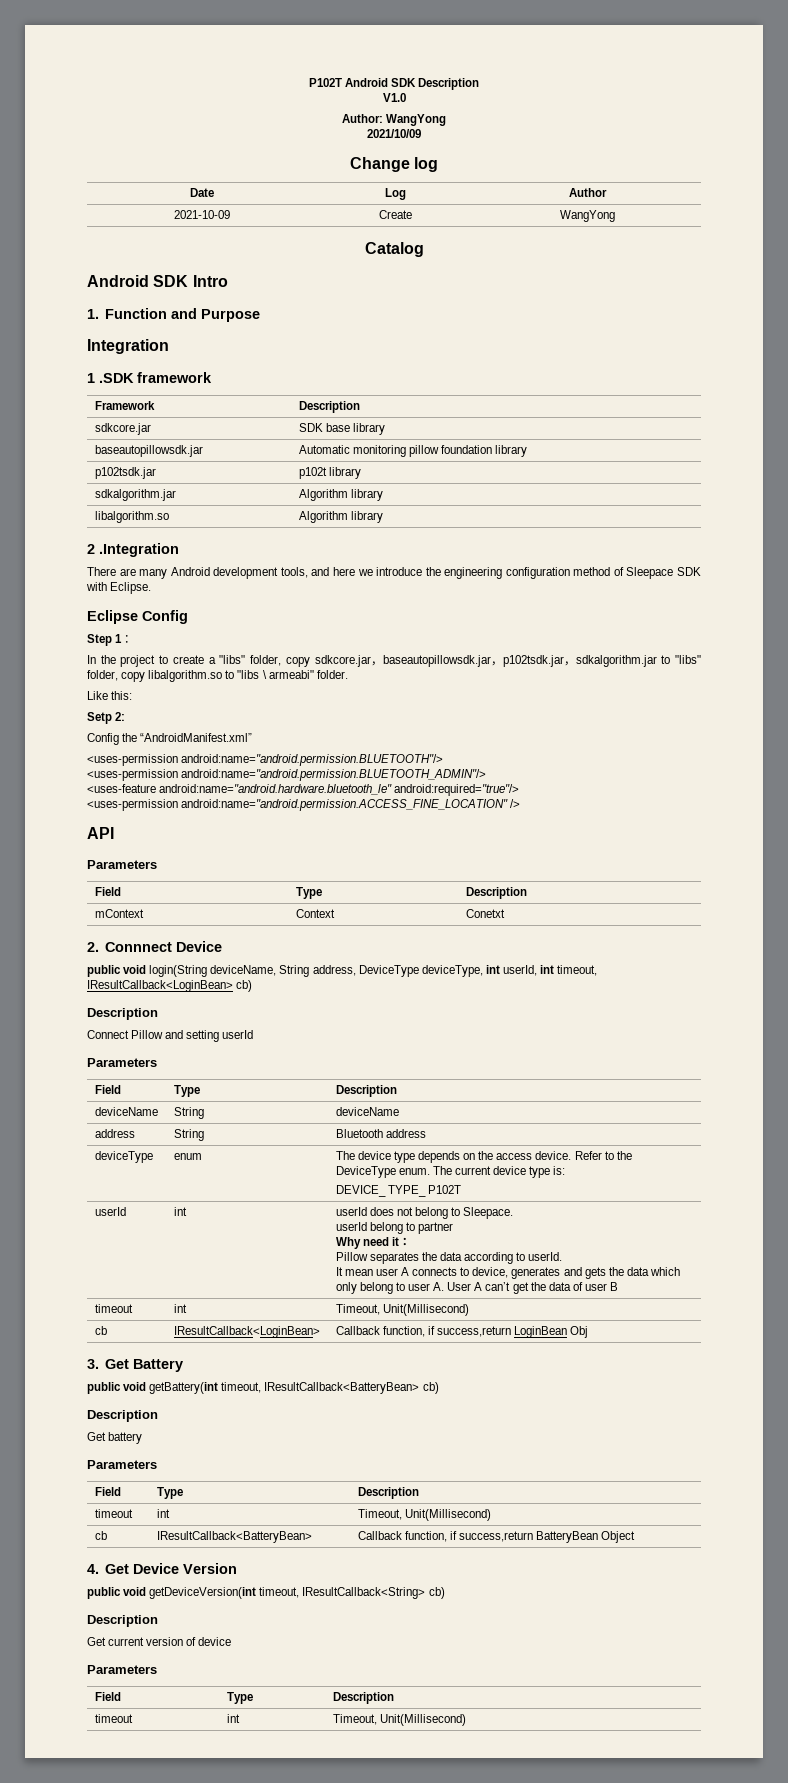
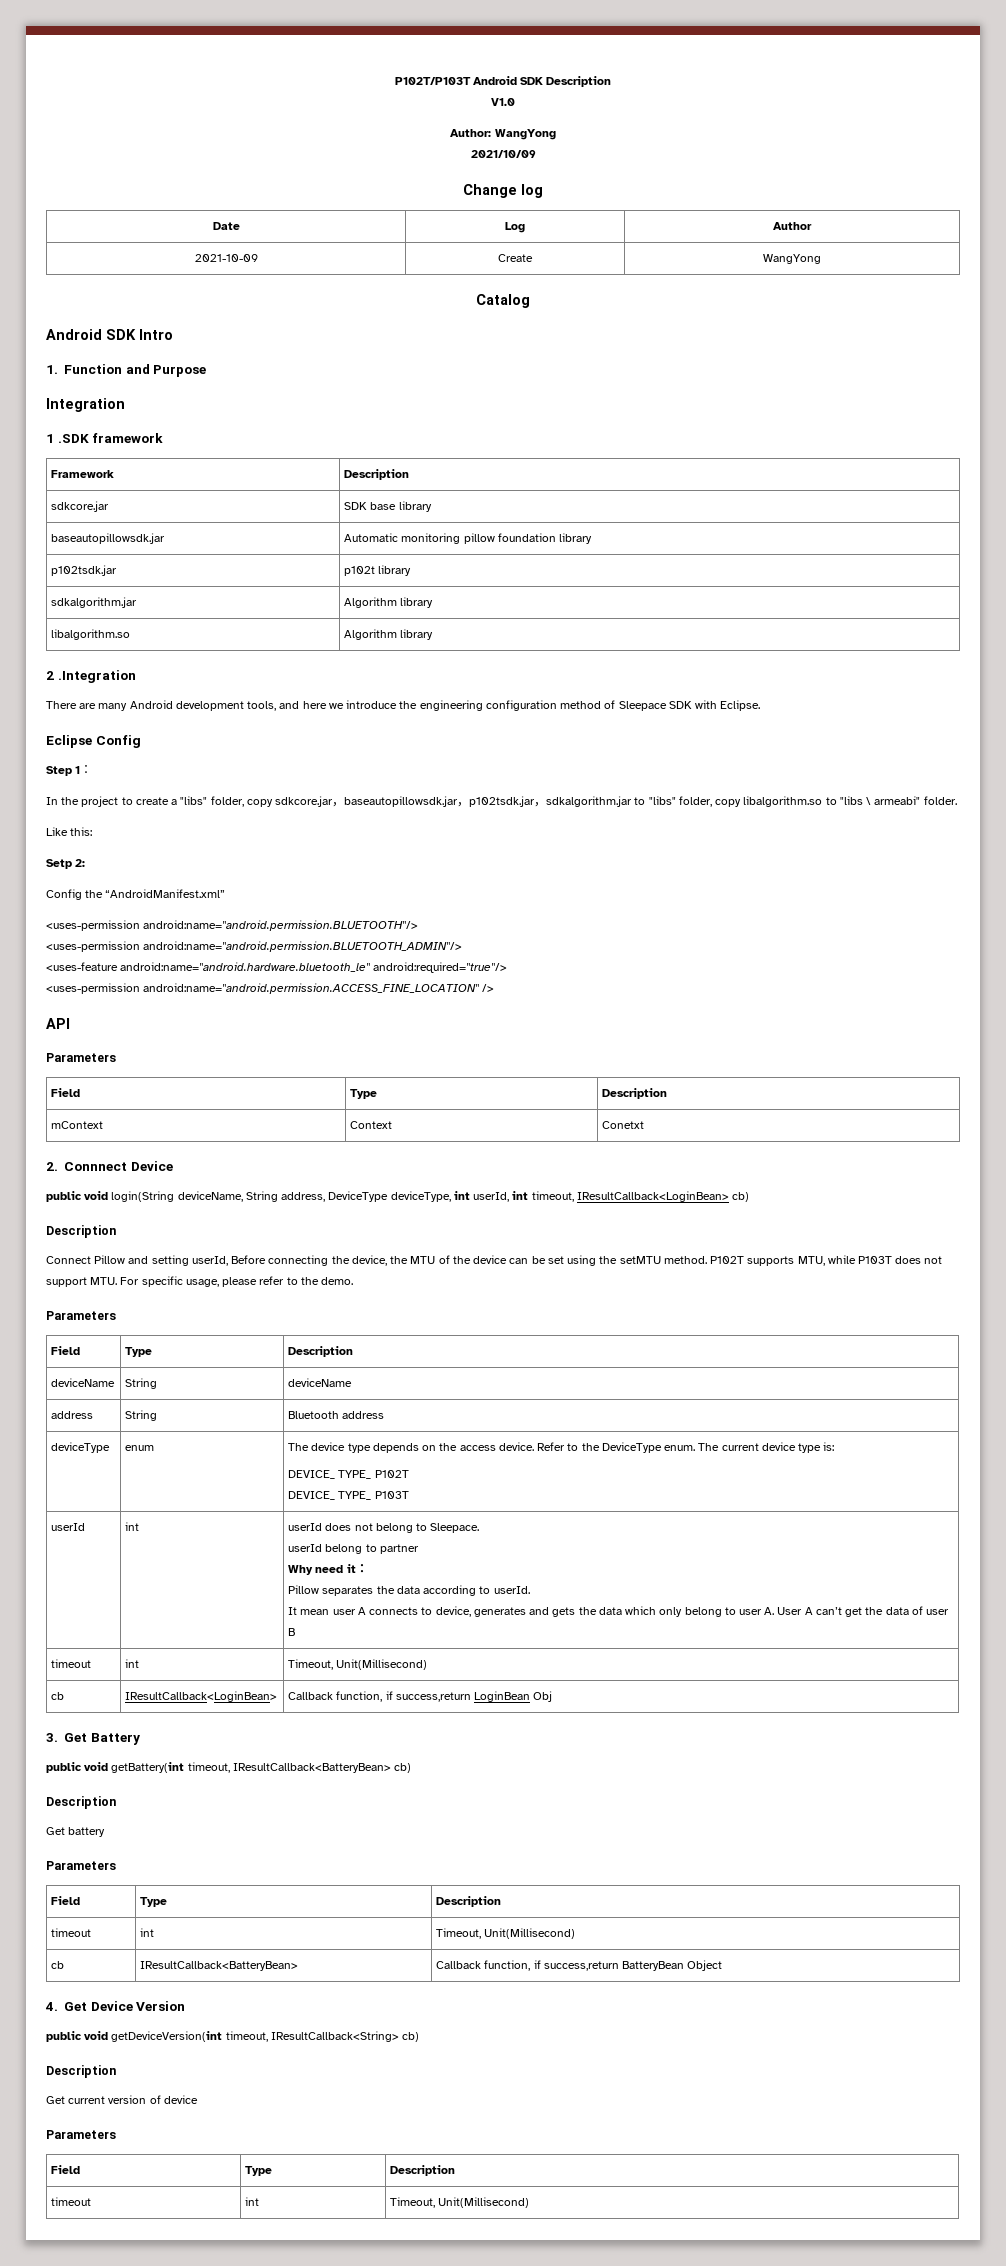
[308,78,342,87] P102T -> [394,77,471,85] P102T/P103T
[222,1030,254,1039] userId -> [191,1255,943,1266] [46,1276,354,1287] userId, Before connecting the device, the MTU of the device can be set using the setMTU method. P102T supports MTU, while P103T does not support MTU. For specific usage, please refer to the demo.
(461, 1189) none -> [288,1491,409,1500] // DEVICE_ TYPE_ P103T

